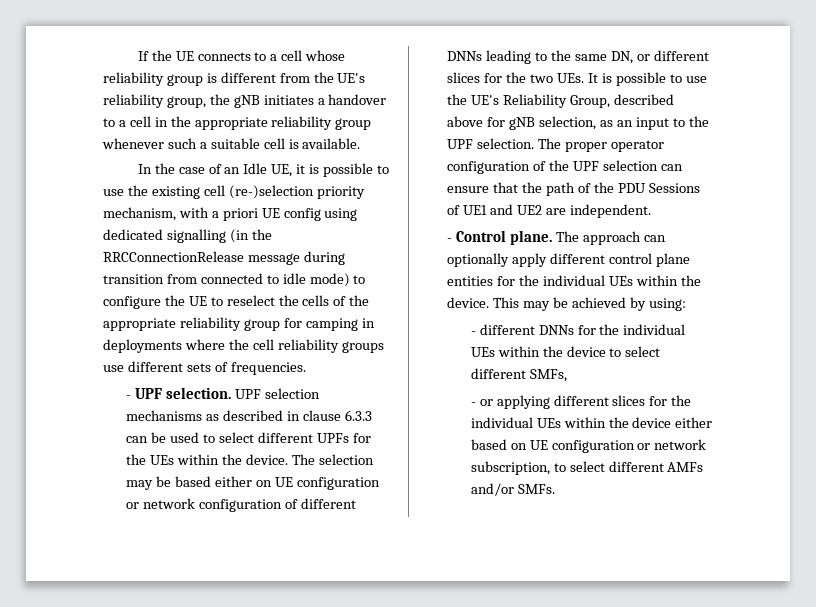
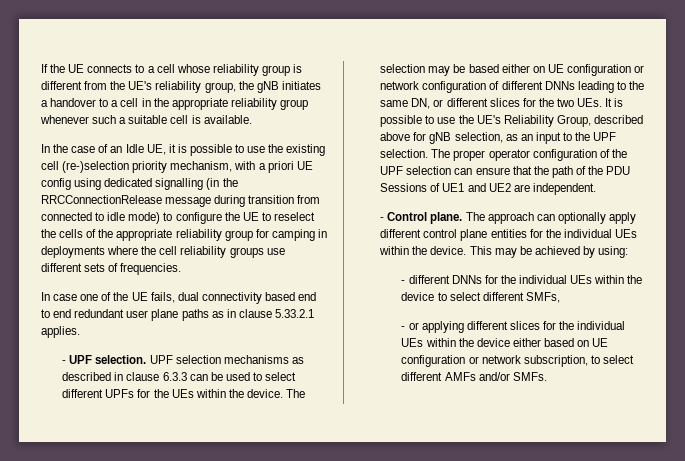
(306, 368) none -> [41,292,317,304] [41,309,314,321] [41,326,80,338] // In case one of the UE fails, dual connectivity based end to end redundant user plane paths as in clause 5.33.2.1 applies.

